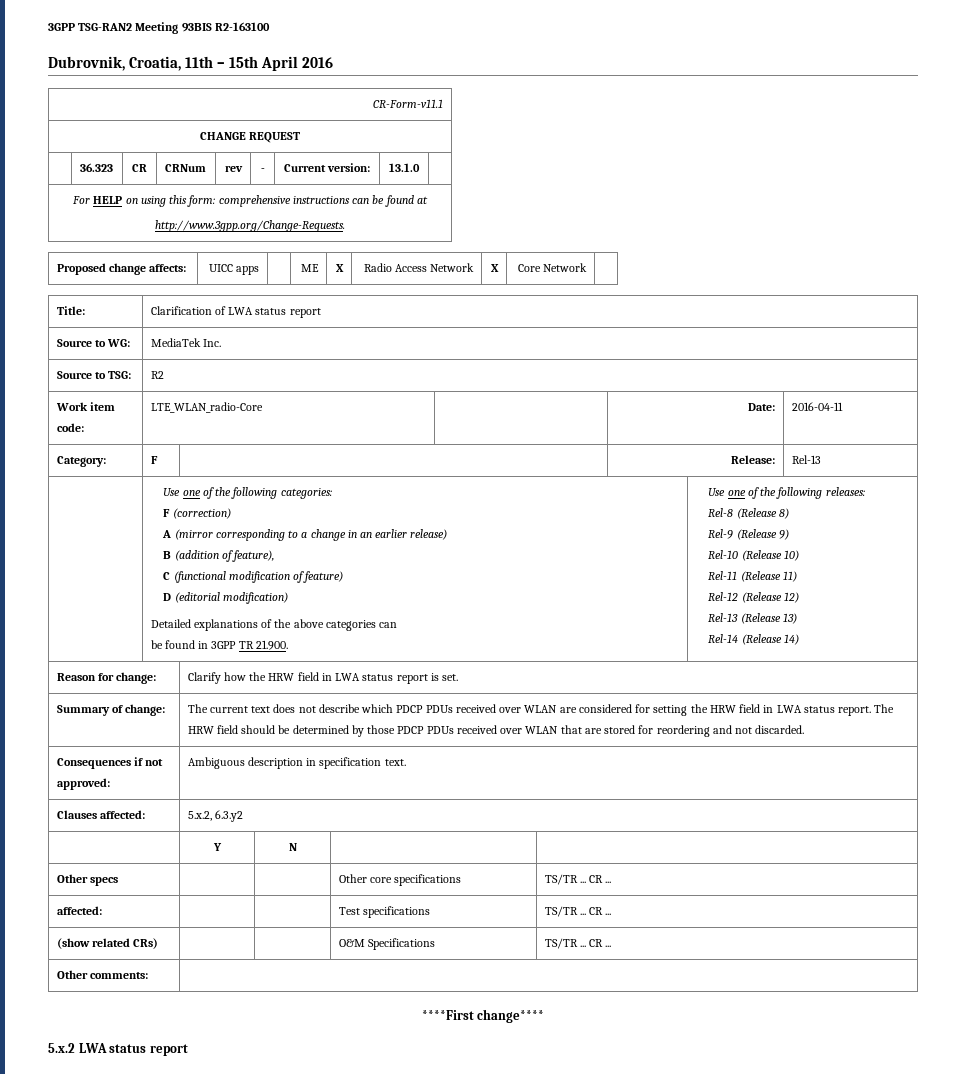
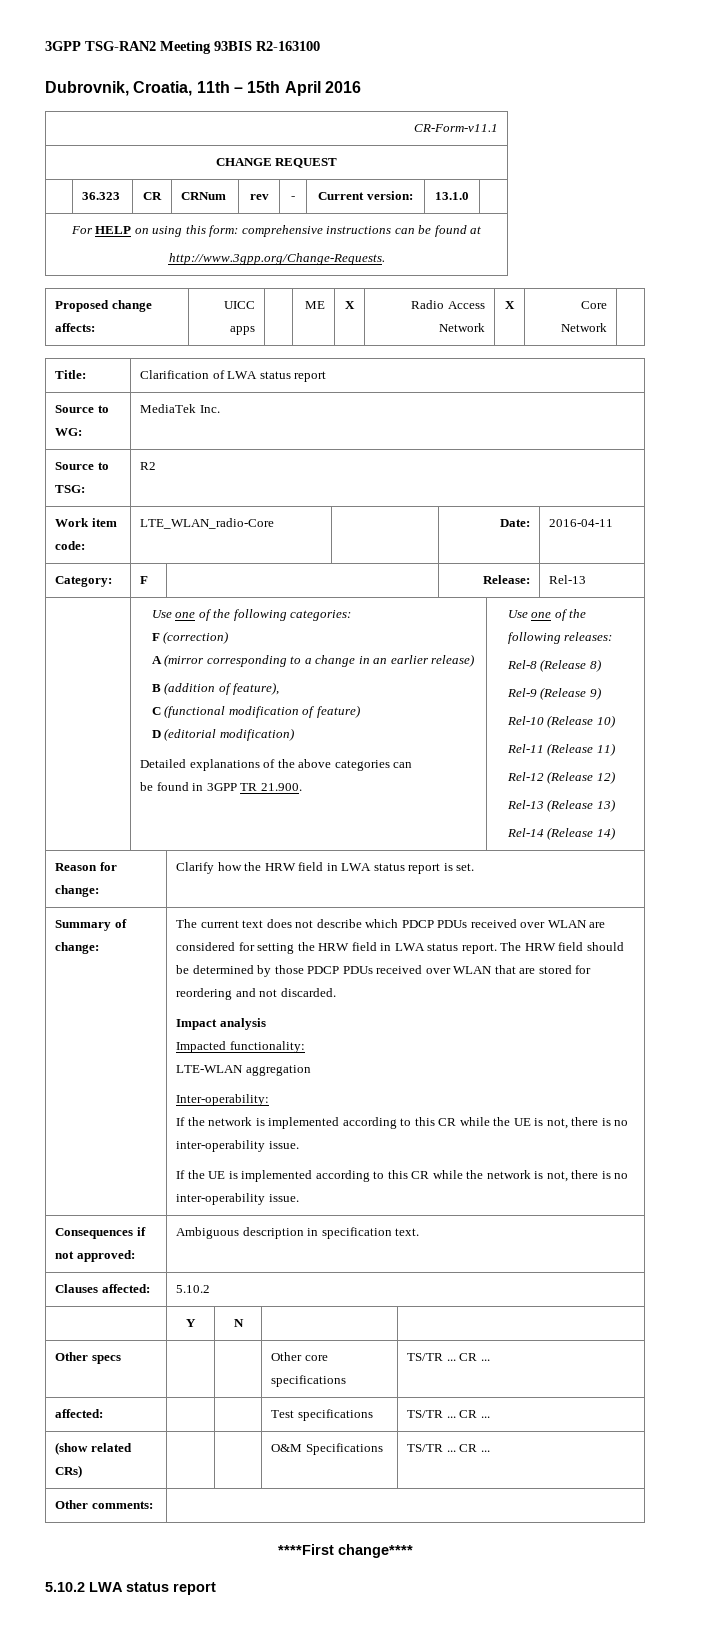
(805, 729) none -> [176,1018,266,1030] [176,1041,305,1053] [176,1065,311,1076] [176,1094,270,1106] [176,1117,629,1129] [176,1140,299,1152] [176,1170,629,1182] [176,1193,299,1205] // Impact analysis // Impacted functionality: // LTE-WLAN aggregation // Inter-operability: // If the network is implemented according to this CR while the UE is not, there is no inter-operability issue. // If the UE is implemented according to this CR while the network is not, there is no inter-operability issue.
[187,810,243,822] 5.x.2, 6.3.y2 -> [176,1285,211,1293] 5.10.2
[48,1043,75,1053] 5.x.2 -> [45,1582,85,1592] 5.10.2

